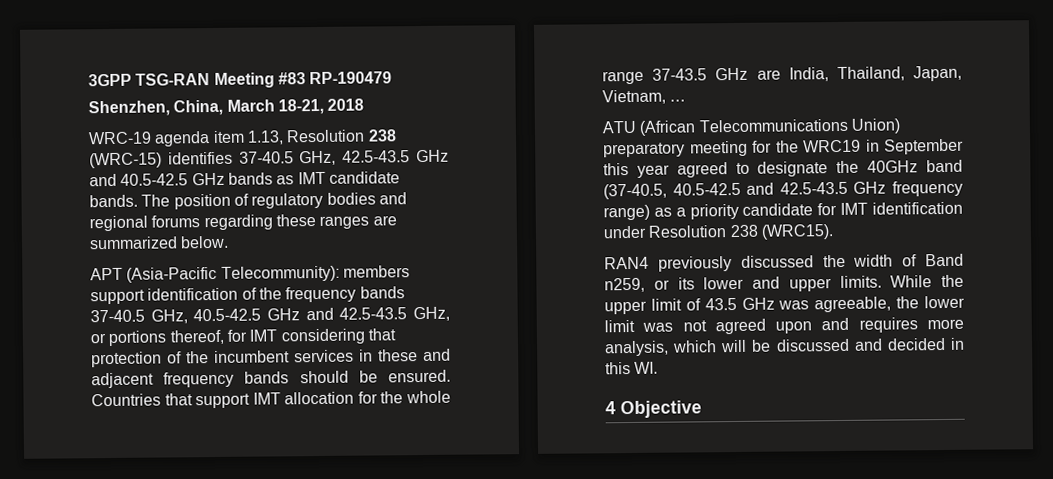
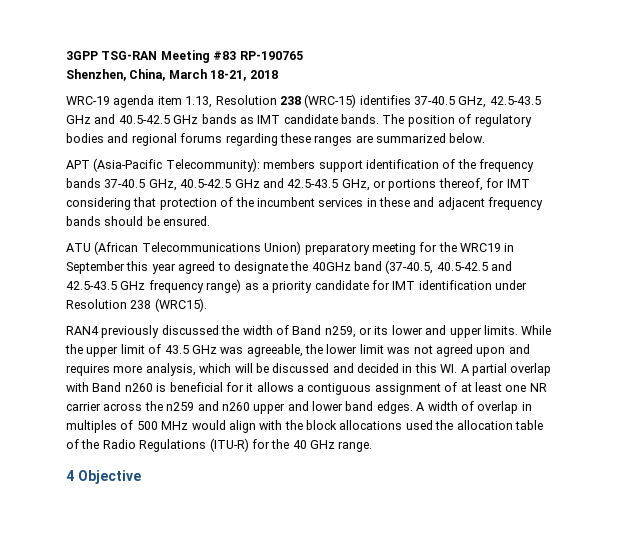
[309,71,393,85] RP-190479 -> [239,51,303,60] RP-190765
[91,390,451,409] [602,65,962,85] [602,89,687,105] Countries that support IMT allocation for the whole range 37-43.5 GHz are India, Thailand, Japan, Vietnam, … -> (211, 221) none
(659, 367) none -> [460,363,552,376] [66,382,547,395] [66,401,532,414] [66,420,543,433] [66,438,373,452] A partial overlap with Band n260 is beneficial for it allows a contiguous assignment of at least one NR carrier across the n259 and n260 upper and lower band edges. A width of overlap in multiples of 500 MHz would align with the block allocations used the allocation table of the Radio Regulations (ITU-R) for the 40 GHz range.

